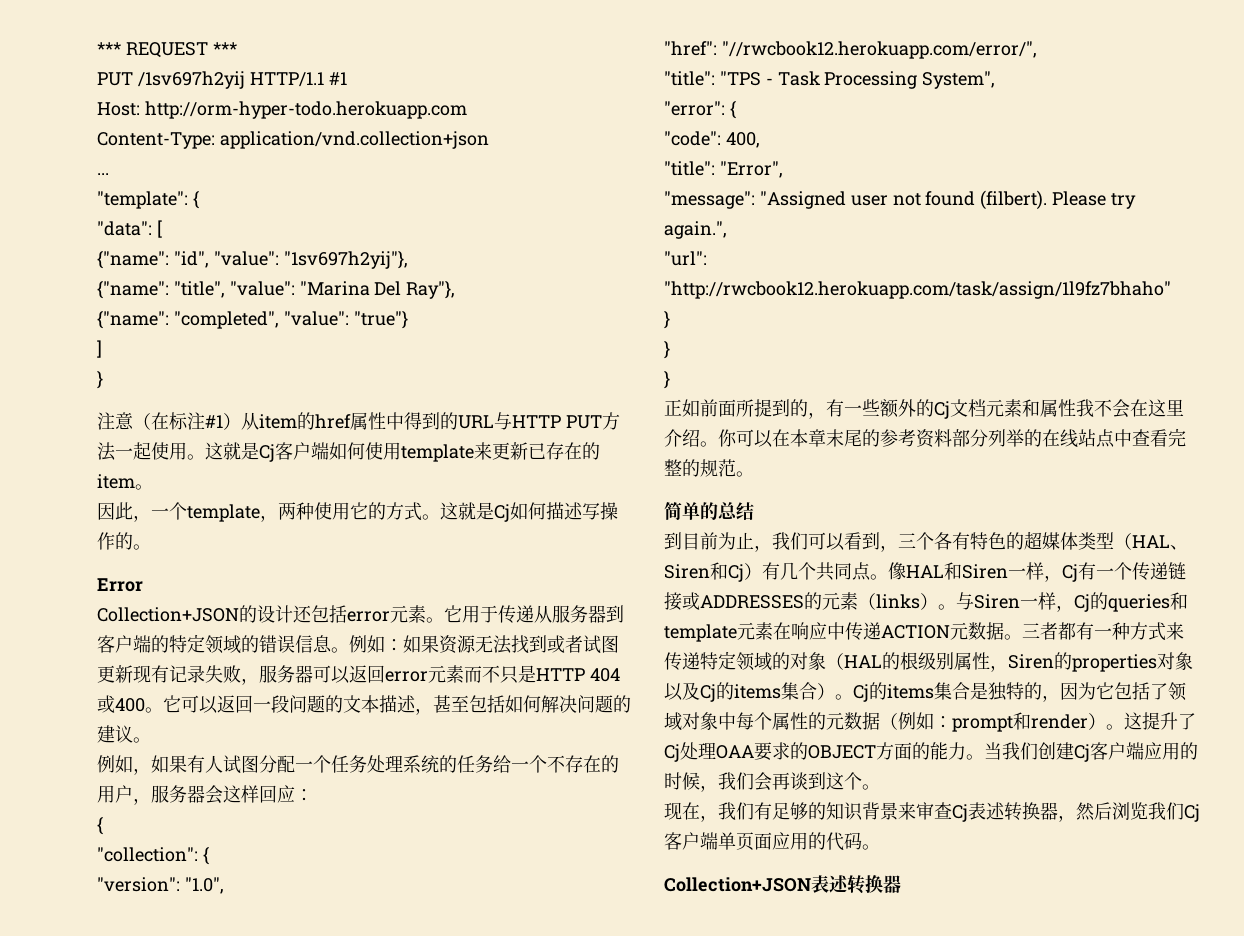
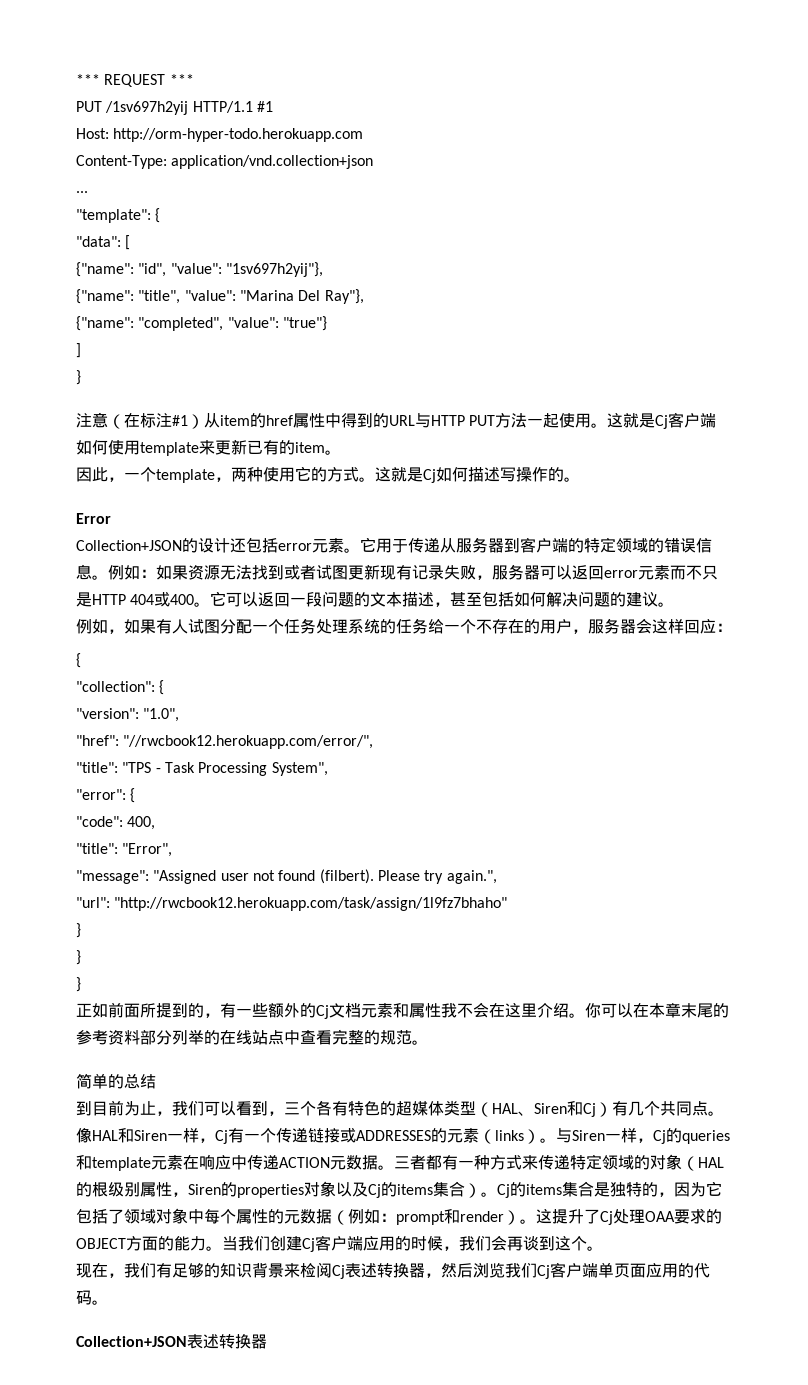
[546,442,582,460] 存在 -> [263,440,279,455] 有
[916,802,952,820] 审查 -> [300,1262,332,1278] 检阅

